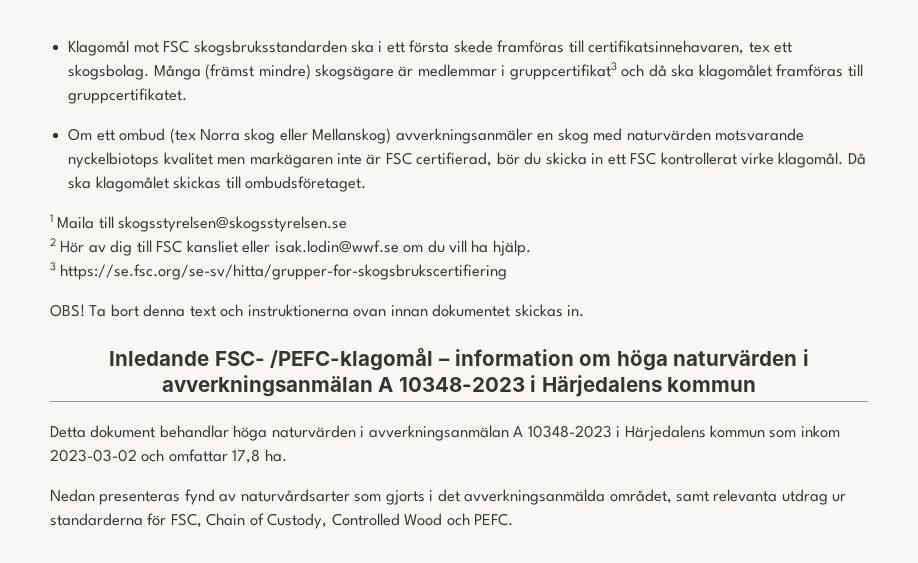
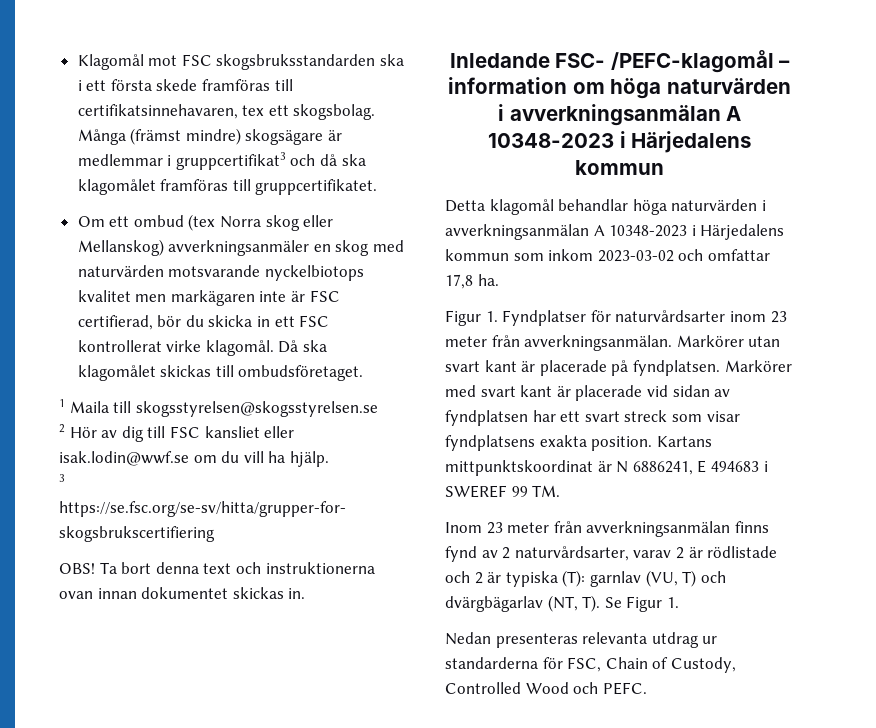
[90,425,156,438] dokument -> [489,199,554,215] klagomål
[50,489,710,505] Nedan presenteras fynd av naturvårdsarter som gjorts i det avverkningsanmälda området, samt -> [445,310,787,326] [445,335,781,351] [445,360,792,376] [445,385,731,401] [445,410,740,426] [445,435,712,451] [445,460,768,476] [445,485,561,498] [445,521,769,537] [445,546,778,562] [445,570,726,587] [445,595,679,612] [445,632,578,648] Figur 1. Fyndplatser för naturvårdsarter inom 23 meter från avverkningsanmälan. Markörer utan svart kant är placerade på fyndplatsen. Markörer med svart kant är placerade vid sidan av fyndplatsen har ett svart streck som visar fyndplatsens exakta position. Kartans mittpunktskoordinat är N 6886241, E 494683 i SWEREF 99 TM. // Inom 23 meter från avverkningsanmälan finns fynd av 2 naturvårdsarter, varav 2 är rödlistade och 2 är typiska (T): garnlav (VU, T) och dvärgbägarlav (NT, T). Se Figur 1. // Nedan presenteras

